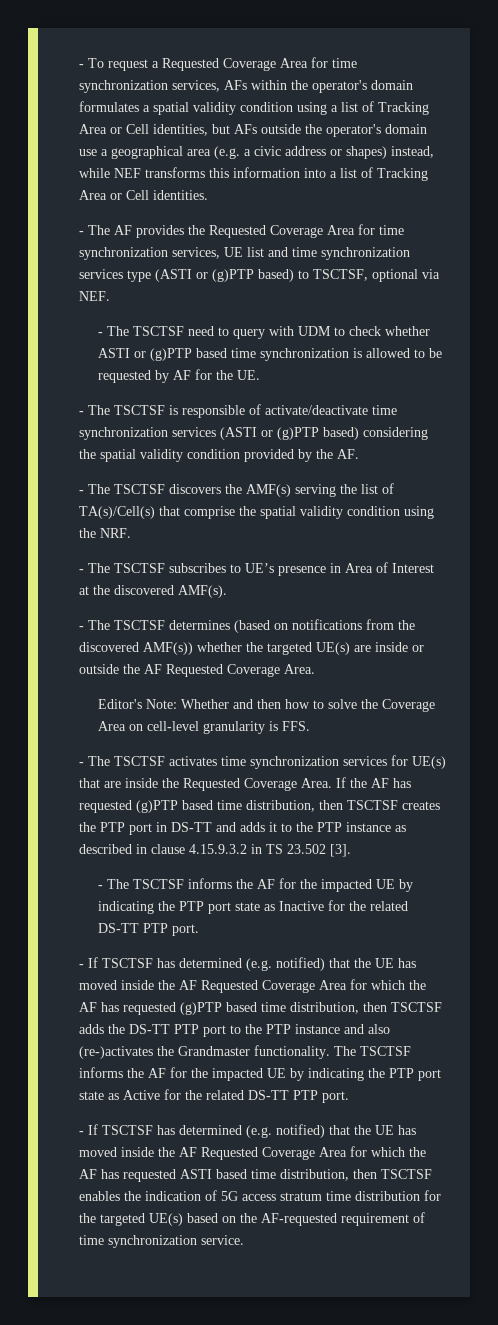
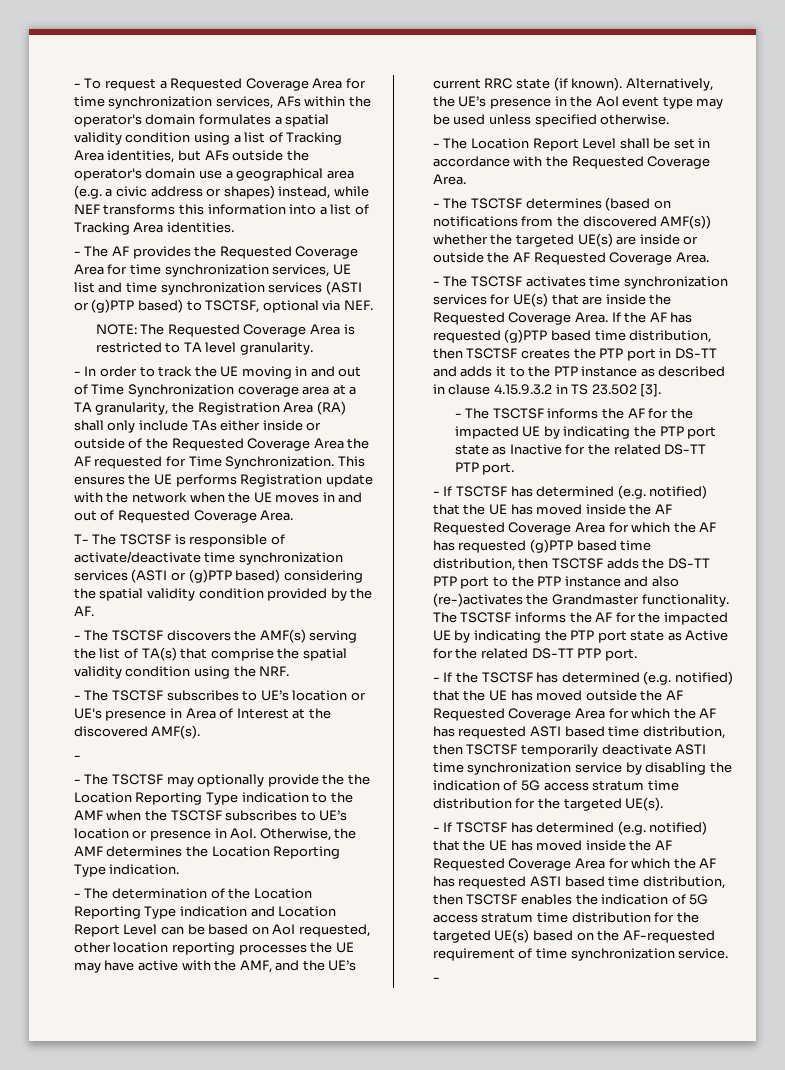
[110,124,150,134] or Cell -> (104, 155) none
[110,190,150,200] or Cell -> (164, 227) none
[127,270,152,282] type -> (323, 287) none
[97,326,430,339] [97,348,442,361] [97,369,260,383] [79,411,85,415] - The TSCTSF need to query with UDM to check whether ASTI or (g)PTP based time synchronization is allowed to be requested by AF for the UE. // - -> [95,324,355,337] [95,342,313,355] [73,366,362,379] [73,384,357,397] [73,401,346,415] [73,420,322,433] [73,438,370,451] [73,456,365,469] [73,474,373,487] [73,492,363,503] [73,510,294,523] [73,534,89,544] NOTE: The Requested Coverage Area is restricted to TA level granularity. // - In order to track the UE moving in and out of Time Synchronization coverage area at a TA granularity, the Registration Area (RA) shall only include TAs either inside or outside of the Requested Coverage Area the AF requested for Time Synchronization. This ensures the UE performs Registration update with the network when the UE moves in and out of Requested Coverage Area. // T-
[79,506,156,519] TA(s)/Cell(s) -> [141,647,177,661] TA(s)
(275, 568) none -> [292,690,366,701] [73,708,102,719] location or UE's
(85, 628) none -> [73,774,370,787] [73,792,353,805] [73,810,348,821] [73,828,357,841] [73,846,341,859] [73,864,180,877] [73,888,312,899] [73,906,337,919] [73,924,370,937] [73,942,354,955] [73,960,357,973] [432,77,713,91] [432,96,724,109] [432,114,670,127] [432,138,711,151] [432,156,711,169] [432,174,466,185] [432,203,440,208] // - The TSCTSF may optionally provide the the Location Reporting Type indication to the AMF when the TSCTSF subscribes to UE’s location or presence in AoI. Otherwise, the AMF determines the Location Reporting Type indication. // - The determination of the Location Reporting Type indication and Location Report Level can be based on AoI requested, other location reporting processes the UE may have active with the AMF, and the UE’s current RRC state (if known). Alternatively, the UE’s presence in the AoI event type may be used unless specified otherwise. // - The Location Report Level shall be set in accordance with the Requested Coverage Area. // -
[97,699,435,712] [97,721,310,734] // Editor's Note: Whether and then how to solve the Coverage Area on cell-level granularity is FFS. -> (709, 257) none
(350, 1097) none -> [432,671,733,685] [432,690,683,701] [432,708,717,721] [432,726,725,739] [432,744,707,757] [432,762,732,775] [432,780,679,791] [432,797,664,811] // - If the TSCTSF has determined (e.g. notified) that the UE has moved outside the AF Requested Coverage Area for which the AF has requested ASTI based time distribution, then TSCTSF temporarily deactivate ASTI time synchronization service by disabling the indication of 5G access stratum time distribution for the targeted UE(s).
(245, 1240) none -> [432,977,440,982] // -

